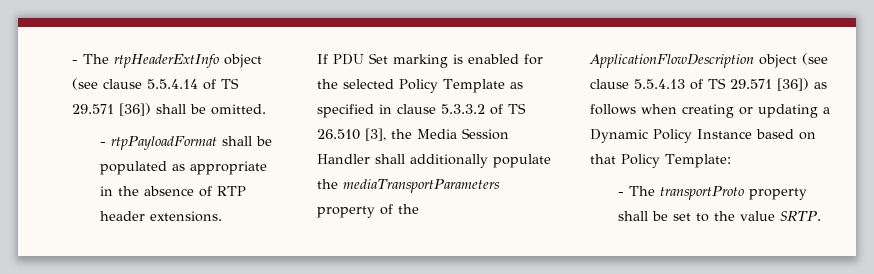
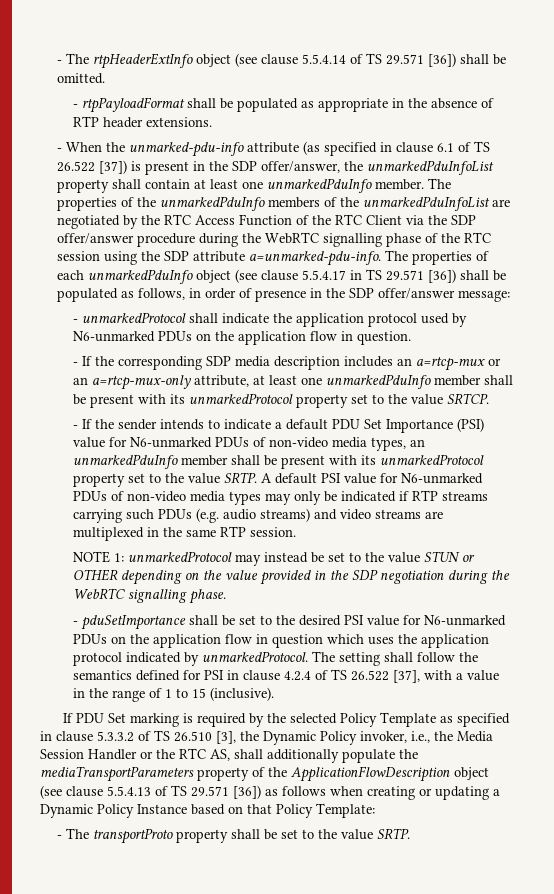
(222, 216) none -> [56,141,490,157] [56,160,494,175] [56,178,451,193] [56,196,510,211] [56,214,476,229] [56,232,491,247] [56,250,489,266] [56,269,506,284] [56,288,510,302] [73,312,468,327] [73,331,412,345] [73,356,502,371] [73,374,514,390] [73,393,490,408] [73,418,485,433] [73,437,426,451] [73,454,485,469] [73,472,484,487] [73,490,489,505] [73,508,444,523] [73,526,297,541] [73,551,476,566] [73,569,511,585] [73,588,227,604] [73,615,507,630] [73,634,490,648] [73,651,479,666] [73,669,500,683] [73,687,275,702] // - When the unmarked-pdu-info attribute (as specified in clause 6.1 of TS 26.522 [37]) is present in the SDP offer/answer, the unmarkedPduInfoList property shall contain at least one unmarkedPduInfo member. The properties of the unmarkedPduInfo members of the unmarkedPduInfoList are negotiated by the RTC Access Function of the RTC Client via the SDP offer/answer procedure during the WebRTC signalling phase of the RTC session using the SDP attribute a=unmarked-pdu-info. The properties of each unmarkedPduInfo object (see clause 5.5.4.17 in TS 29.571 [36]) shall be populated as follows, in order of presence in the SDP offer/answer message: // - unmarkedProtocol shall indicate the application protocol used by N6-unmarked PDUs on the application flow in question. // - If the corresponding SDP media description includes an a=rtcp-mux or an a=rtcp-mux-only attribute, at least one unmarkedPduInfo member shall be present with its unmarkedProtocol property set to the value SRTCP. // - If the sender intends to indicate a default PDU Set Importance (PSI) value for N6-unmarked PDUs of non-video media types, an unmarkedPduInfo member shall be present with its unmarkedProtocol property set to the value SRTP. A default PSI value for N6-unmarked PDUs of non-video media types may only be indicated if RTP streams carrying such PDUs (e.g. audio streams) and video streams are multiplexed in the same RTP session. // NOTE 1: unmarkedProtocol may instead be set to the value STUN or OTHER depending on the value provided in the SDP negotiation during the WebRTC signalling phase. // - pduSetImportance shall be set to the desired PSI value for N6-unmarked PDUs on the application flow in question which uses the application protocol indicated by unmarkedProtocol. The setting shall follow the semantics defined for PSI in clause 4.2.4 of TS 26.522 [37], with a value in the range of 1 to 15 (inclusive).
[468,54,543,65] enabled for -> [197,713,265,727] required by
[417,128,509,140] [317,154,370,164] Media Session Handler -> [263,731,493,745] [40,748,230,761] Dynamic Policy invoker, i.e., the Media Session Handler or the RTC AS,

